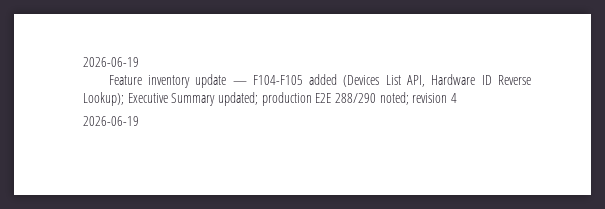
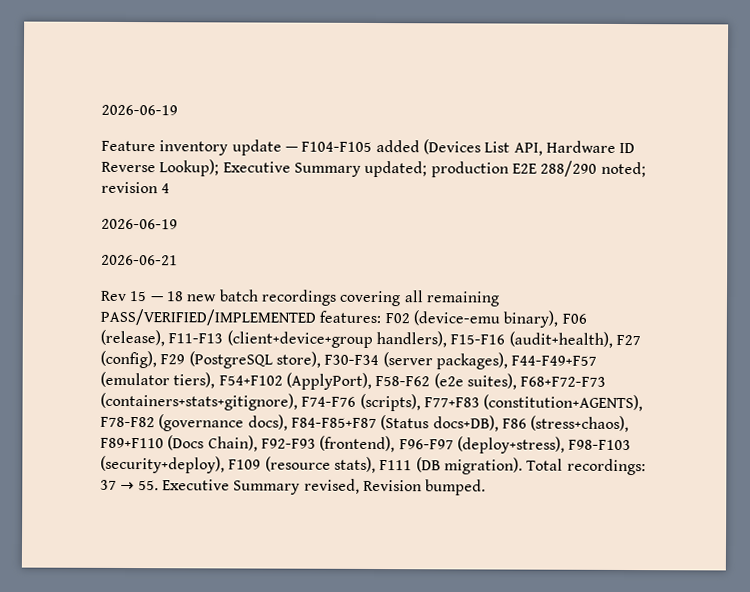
(139, 121) none -> [101,254,178,266] [100,289,500,307] [100,308,587,328] [100,329,641,348] [100,350,598,370] [100,371,607,390] [100,392,644,412] [100,414,630,433] [100,435,632,454] [100,455,646,476] [100,478,487,496] // 2026-06-21 // Rev 15 — 18 new batch recordings covering all remaining PASS/VERIFIED/IMPLEMENTED features: F02 (device-emu binary), F06 (release), F11-F13 (client+device+group handlers), F15-F16 (audit+health), F27 (config), F29 (PostgreSQL store), F30-F34 (server packages), F44-F49+F57 (emulator tiers), F54+F102 (ApplyPort), F58-F62 (e2e suites), F68+F72-F73 (containers+stats+gitignore), F74-F76 (scripts), F77+F83 (constitution+AGENTS), F78-F82 (governance docs), F84-F85+F87 (Status docs+DB), F86 (stress+chaos), F89+F110 (Docs Chain), F92-F93 (frontend), F96-F97 (deploy+stress), F98-F103 (security+deploy), F109 (resource stats), F111 (DB migration). Total recordings: 37 → 55. Executive Summary revised, Revision bumped.

